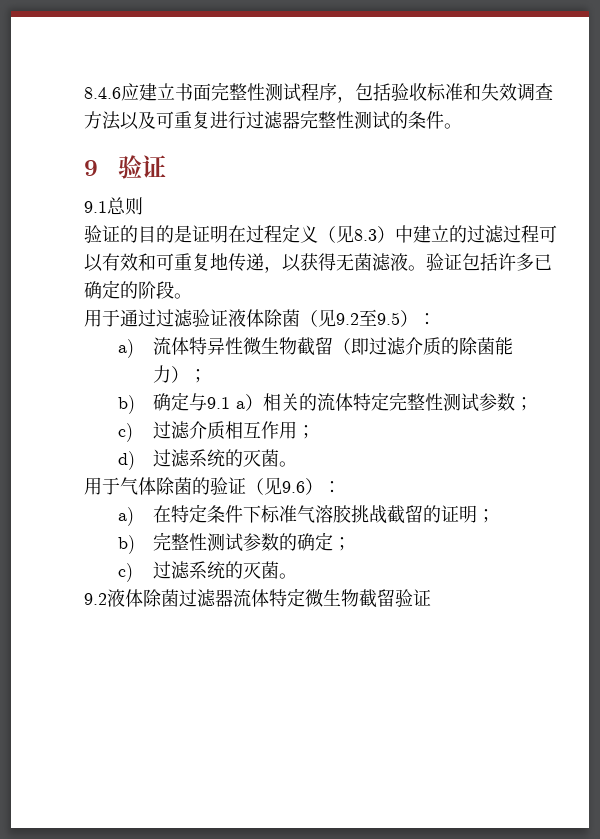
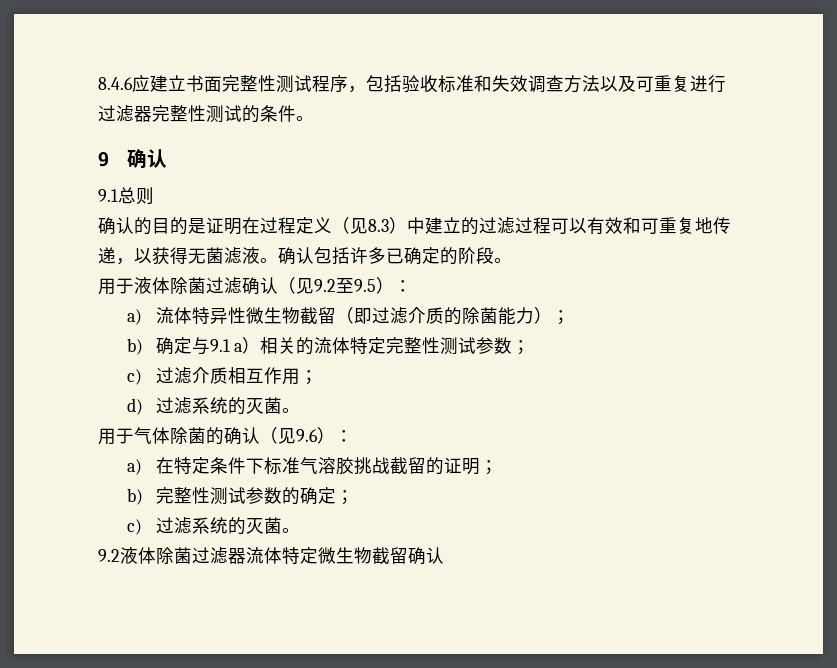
[118,155,167,179] 验证 -> [126,149,167,168] 确认
[84,225,120,243] 验证 -> [98,217,134,235] 确认
[426,253,462,271] 验证 -> [278,247,314,265] 确认
[120,309,300,327] 通过过滤验证液体除菌 -> [134,277,278,295] 液体除菌过滤确认
[210,477,246,495] 验证 -> [224,427,260,445] 确认
[395,589,431,607] 验证 -> [408,547,444,565] 确认

